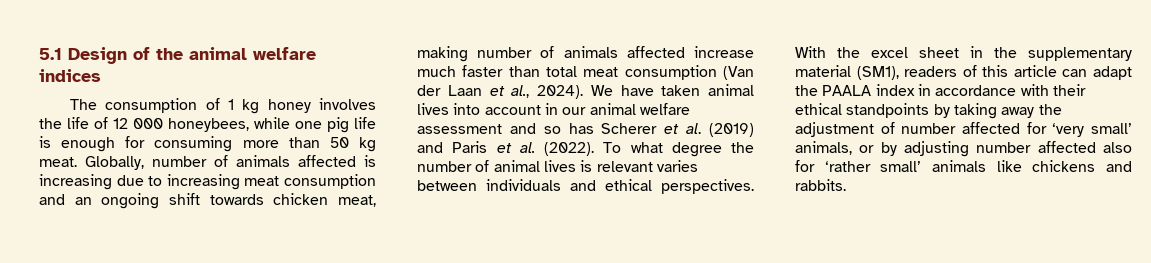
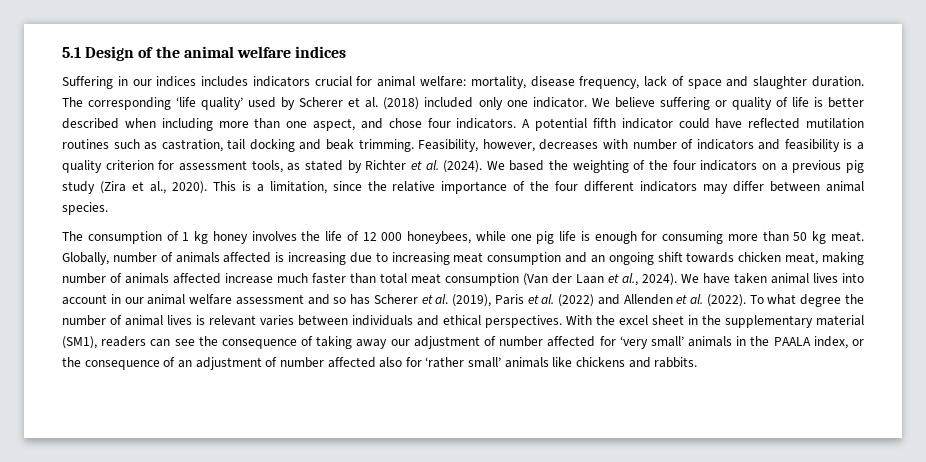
(101, 75) none -> [62,76,865,89] [62,97,864,110] [62,118,865,131] [62,139,864,152] [62,160,865,173] [62,181,865,194] [62,202,108,215] // Suffering in our indices includes indicators crucial for animal welfare: mortality, disease frequency, lack of space and slaughter duration. The corresponding ‘life quality’ used by Scherer et al. (2018) included only one indicator. We believe suffering or quality of life is better described when including more than one aspect, and chose four indicators. A potential fifth indicator could have reflected mutilation routines such as castration, tail docking and beak trimming. Feasibility, however, decreases with number of indicators and feasibility is a quality criterion for assessment tools, as stated by Richter et al. (2024). We based the weighting of the four indicators on a previous pig study (Zira et al., 2020). This is a limitation, since the relative importance of the four different indicators may differ between animal species.
[709,123,754,137] [417,141,488,153] (2019) and Paris -> [452,294,673,307] (2019), Paris et al. (2022) and Allenden
[962,65,1132,80] [795,84,1086,96] [795,103,950,118] of this article can adapt the PAALA index in accordance with their ethical standpoints by -> [150,336,314,349] can see the consequence of
[1038,104,1062,115] the -> [390,339,410,346] our
[795,141,969,157] animals, or by adjusting -> [688,336,864,349] [62,357,278,370] animals in the PAALA index, or the consequence of an adjustment of

